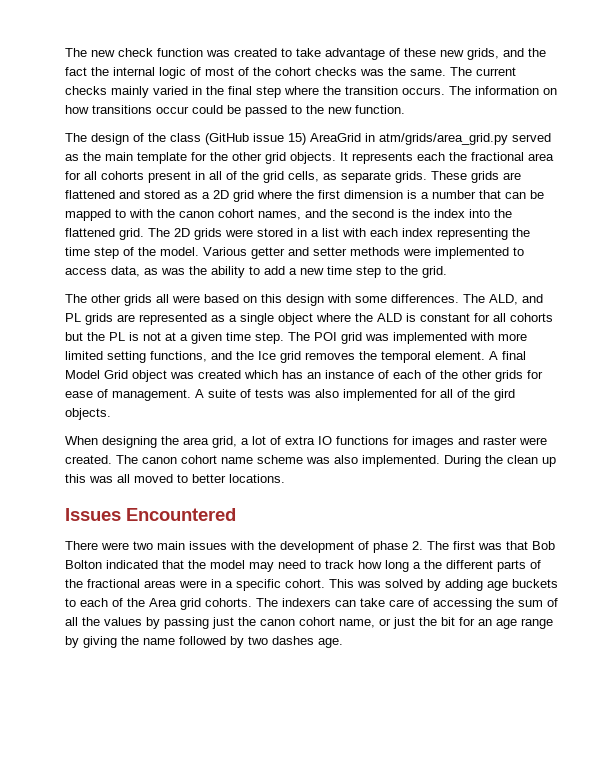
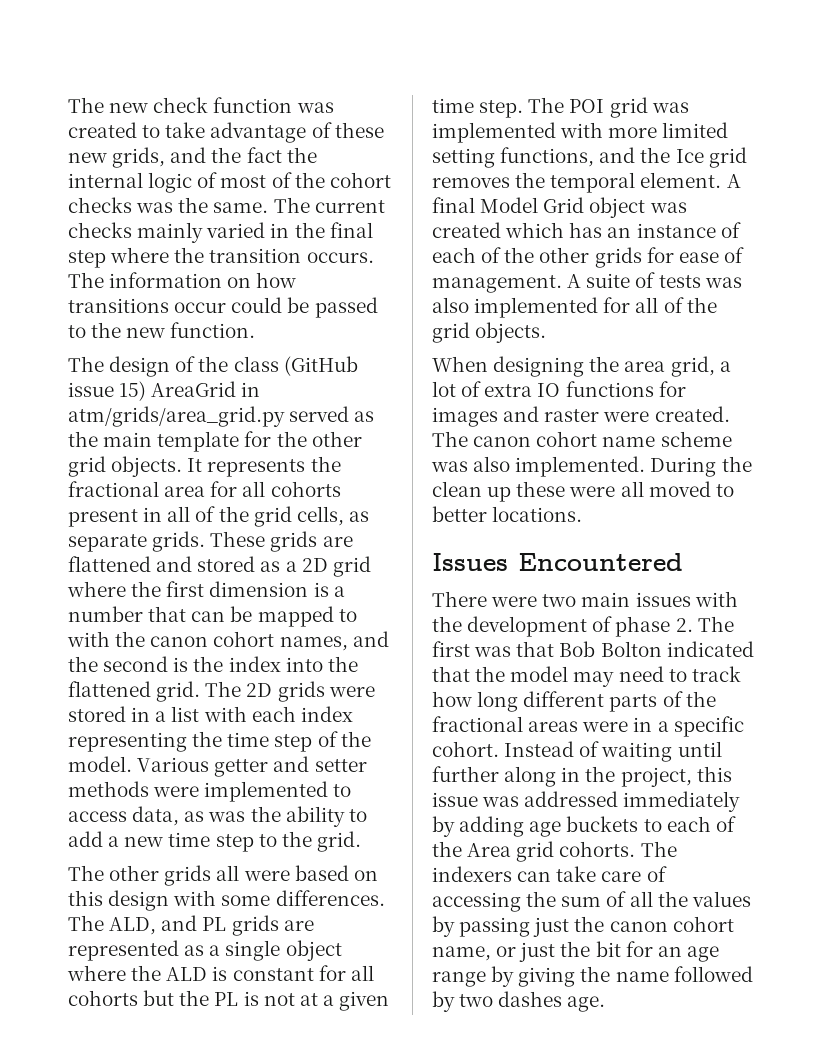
[417,152,445,161] each -> (306, 468) none
[494,389,515,401] gird -> [432,322,470,343] grid
[65,474,113,483] this was -> [516,481,616,497] these were
[413,560,442,569] a the -> (519, 701) none
[329,579,423,588] This was solved -> [504,741,722,762] [432,766,732,787] [432,791,741,812] Instead of waiting until further along in the project, this issue was addressed immediately

